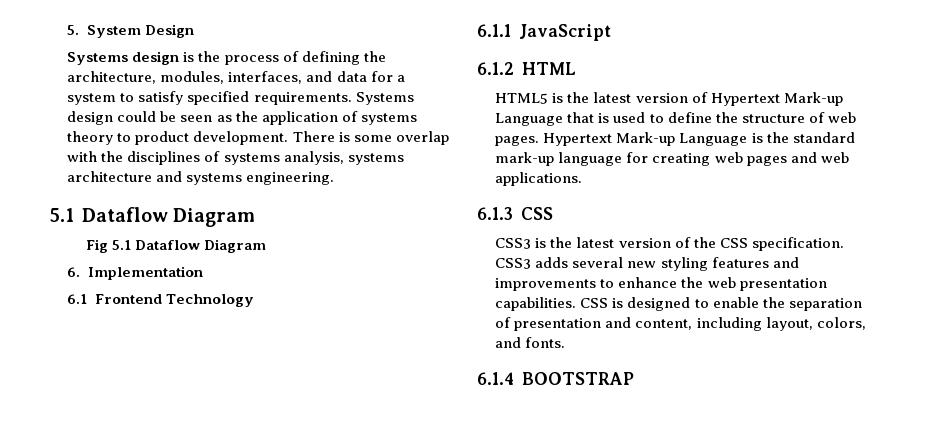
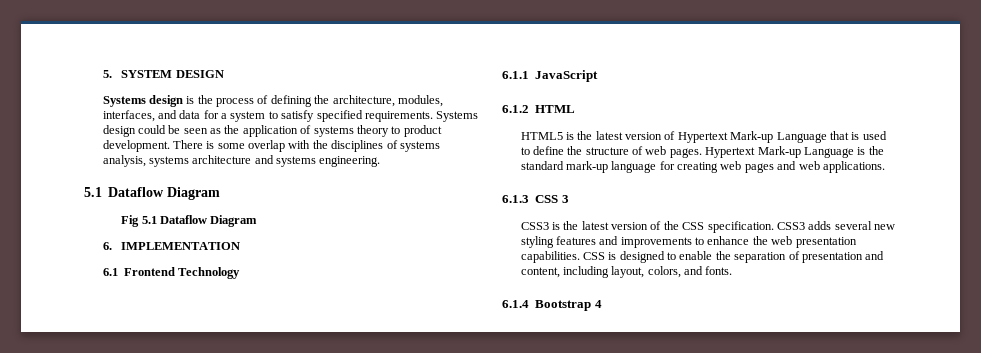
[86,24,194,38] System Design -> [121,70,224,78] SYSTEM DESIGN
[87,266,203,280] Implementation -> [121,242,241,250] IMPLEMENTATION
(553, 213) none -> [561,195,569,203] 3
[521,372,634,385] BOOTSTRAP -> [535,300,602,311] Bootstrap 4

